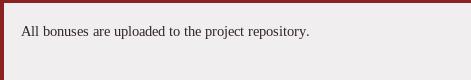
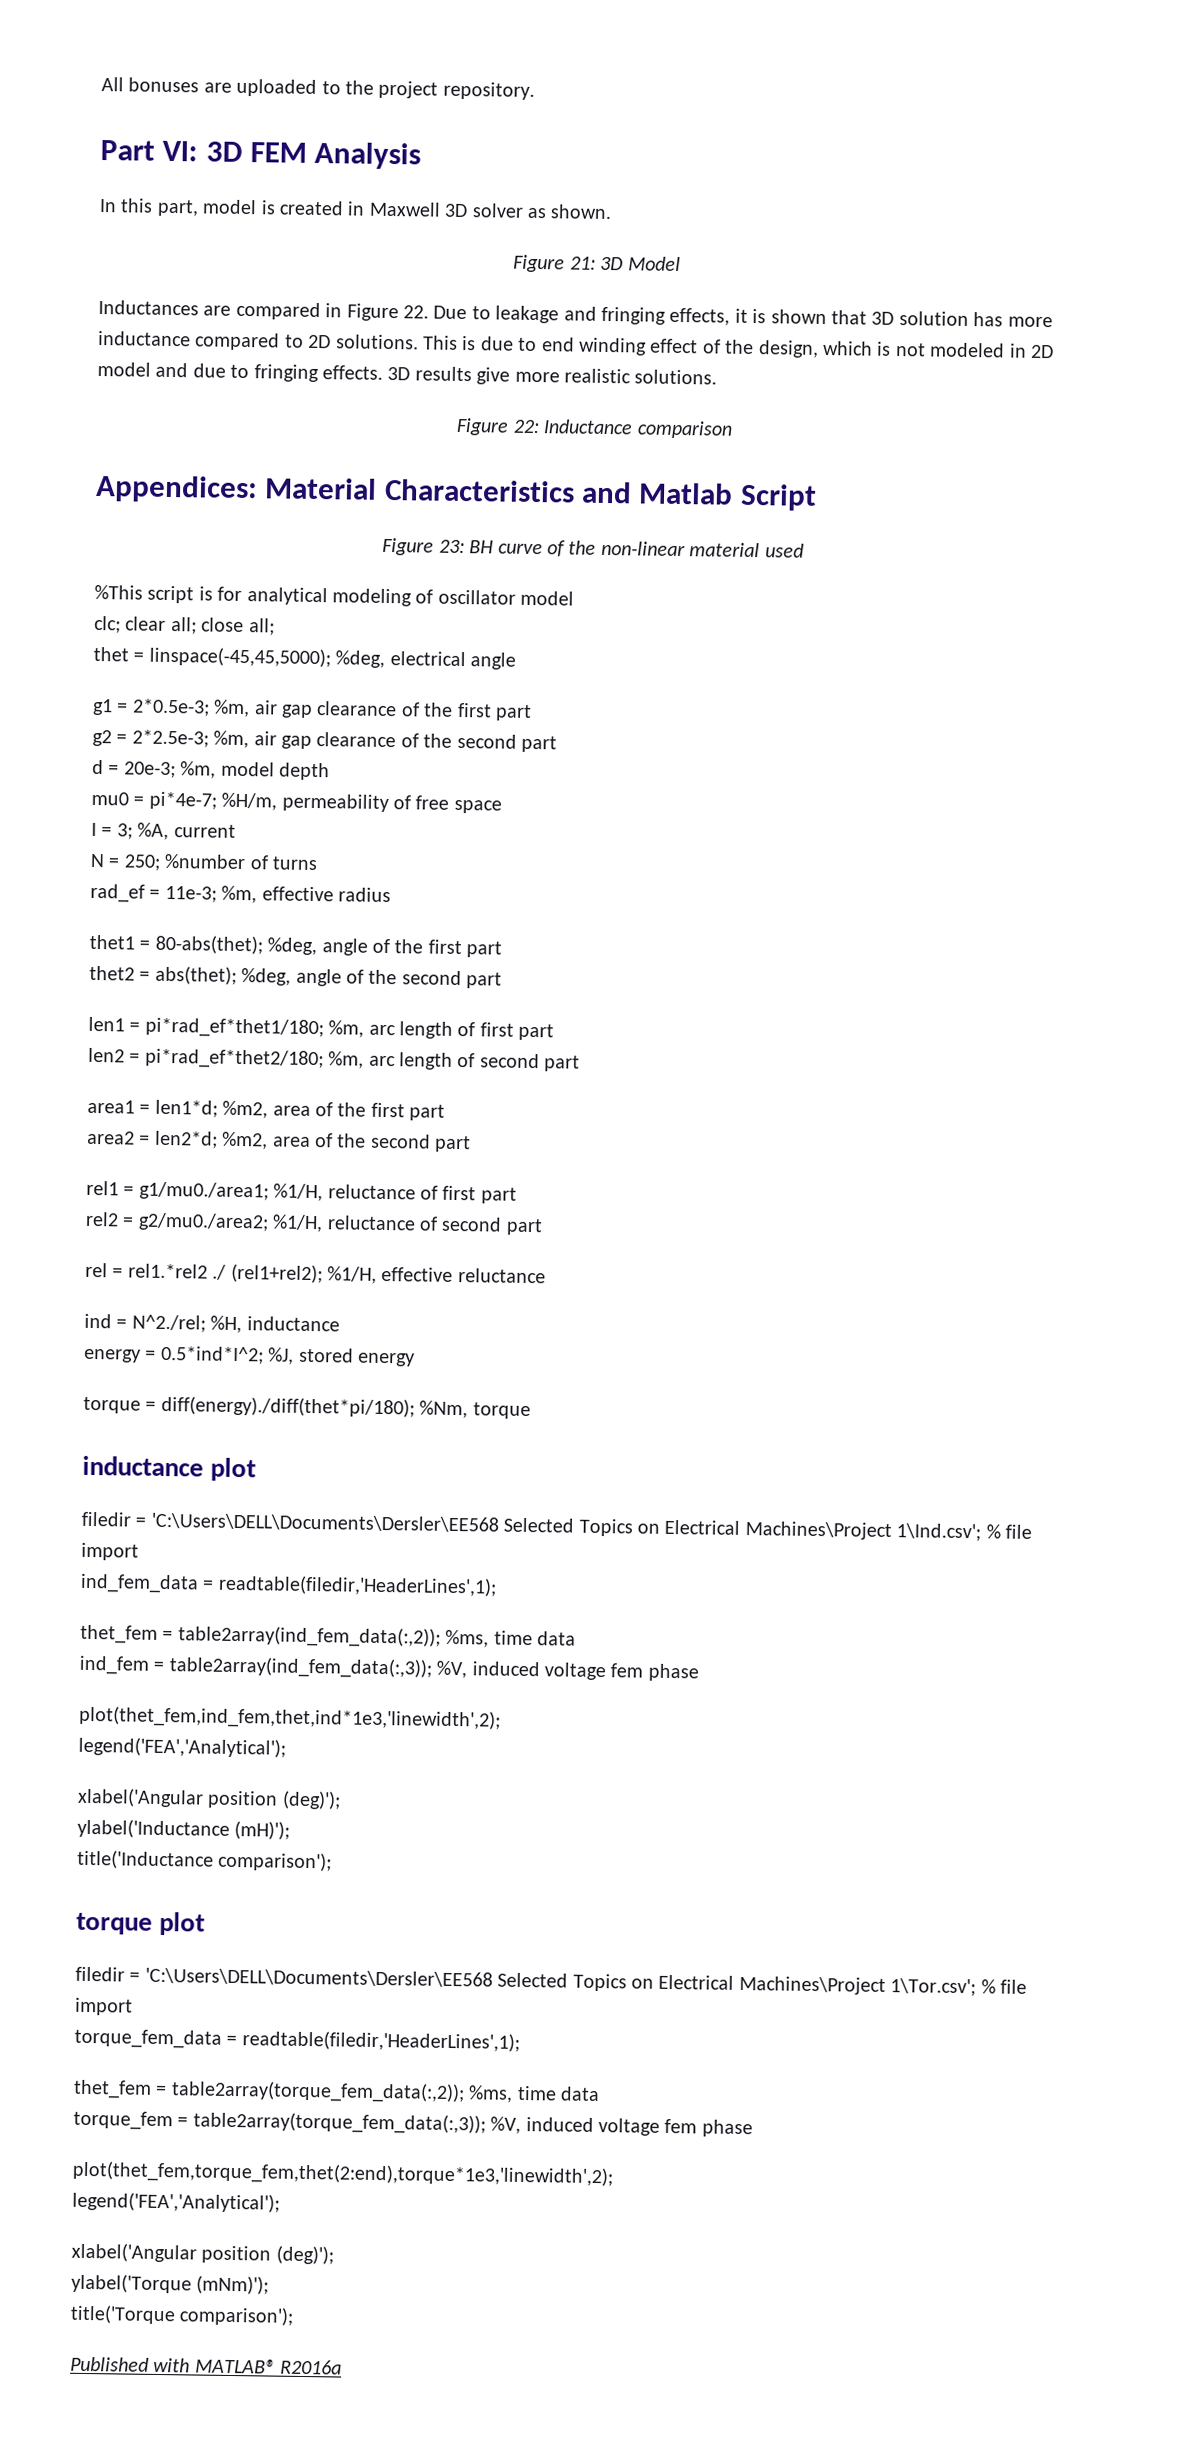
(310, 32) none -> [100,140,422,170] [99,198,613,220] [513,254,681,273] [98,299,1053,328] [98,330,1054,359] [97,361,718,385] [456,417,733,439] [95,474,817,511] [382,537,804,558] [94,584,575,607] [94,615,275,636] [93,646,516,670] [92,698,532,721] [92,729,557,753] [92,759,330,781] [91,791,502,814] [91,822,236,841] [90,853,318,871] [90,883,391,904] [89,934,503,958] [89,965,503,989] [88,1016,555,1041] [88,1047,581,1072] [87,1099,446,1121] [87,1130,472,1153] [86,1180,517,1204] [85,1211,543,1236] [85,1262,546,1284] [84,1313,340,1334] [84,1345,415,1367] [83,1395,531,1420] [82,1455,257,1482] [81,1511,1032,1542] [81,1542,139,1561] [80,1573,497,1597] [80,1624,576,1648] [79,1655,699,1682] [79,1705,501,1731] [78,1736,286,1758] [77,1787,341,1810] [77,1818,291,1840] [77,1849,333,1872] [76,1911,206,1936] [75,1966,1027,1997] [75,1997,133,2016] [74,2028,520,2052] [73,2079,600,2104] [73,2110,753,2138] [72,2160,613,2188] [72,2191,280,2213] [71,2242,334,2265] [71,2273,270,2295] [70,2304,295,2326] [70,2356,343,2375] // Part VI: 3D FEM Analysis // In this part, model is created in Maxwell 3D solver as shown. // Figure 21: 3D Model // Inductances are compared in Figure 22. Due to leakage and fringing effects, it is shown that 3D solution has more inductance compared to 2D solutions. This is due to end winding effect of the design, which is not modeled in 2D model and due to fringing effects. 3D results give more realistic solutions. // Figure 22: Inductance comparison // Appendices: Material Characteristics and Matlab Script // Figure 23: BH curve of the non-linear material used // %This script is for analytical modeling of oscillator model // clc; clear all; close all; // thet = linspace(-45,45,5000); %deg, electrical angle // g1 = 2*0.5e-3; %m, air gap clearance of the first part // g2 = 2*2.5e-3; %m, air gap clearance of the second part // d = 20e-3; %m, model depth // mu0 = pi*4e-7; %H/m, permeability of free space // I = 3; %A, current // N = 250; %number of turns // rad_ef = 11e-3; %m, effective radius // thet1 = 80-abs(thet); %deg, angle of the first part // thet2 = abs(thet); %deg, angle of the second part // len1 = pi*rad_ef*thet1/180; %m, arc length of first part // len2 = pi*rad_ef*thet2/180; %m, arc length of second part // area1 = len1*d; %m2, area of the first part // area2 = len2*d; %m2, area of the second part // rel1 = g1/mu0./area1; %1/H, reluctance of first part // rel2 = g2/mu0./area2; %1/H, reluctance of second part // rel = rel1.*rel2 ./ (rel1+rel2); %1/H, effective reluctance // ind = N^2./rel; %H, inductance // energy = 0.5*ind*I^2; %J, stored energy // torque = diff(energy)./diff(thet*pi/180); %Nm, torque // inductance plot // filedir = 'C:\Users\DELL\Documents\Dersler\EE568 Selected Topics on Electrical Machines\Project 1\Ind.csv'; % file import // ind_fem_data = readtable(filedir,'HeaderLines',1); // thet_fem = table2array(ind_fem_data(:,2)); %ms, time data // ind_fem = table2array(ind_fem_data(:,3)); %V, induced voltage fem phase // plot(thet_fem,ind_fem,thet,ind*1e3,'linewidth',2); // legend('FEA','Analytical'); // xlabel('Angular position (deg)'); // ylabel('Inductance (mH)'); // title('Inductance comparison'); // torque plot // filedir = 'C:\Users\DELL\Documents\Dersler\EE568 Selected Topics on Electrical Machines\Project 1\Tor.csv'; % file import // torque_fem_data = readtable(filedir,'HeaderLines',1); // thet_fem = table2array(torque_fem_data(:,2)); %ms, time data // torque_fem = table2array(torque_fem_data(:,3)); %V, induced voltage fem phase // plot(thet_fem,torque_fem,thet(2:end),torque*1e3,'linewidth',2); // legend('FEA','Analytical'); // xlabel('Angular position (deg)'); // ylabel('Torque (mNm)'); // title('Torque comparison'); // Published with MATLAB® R2016a

